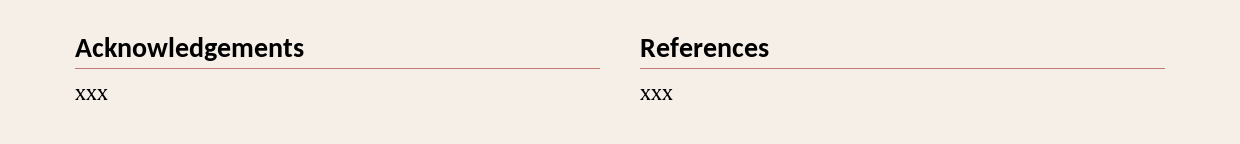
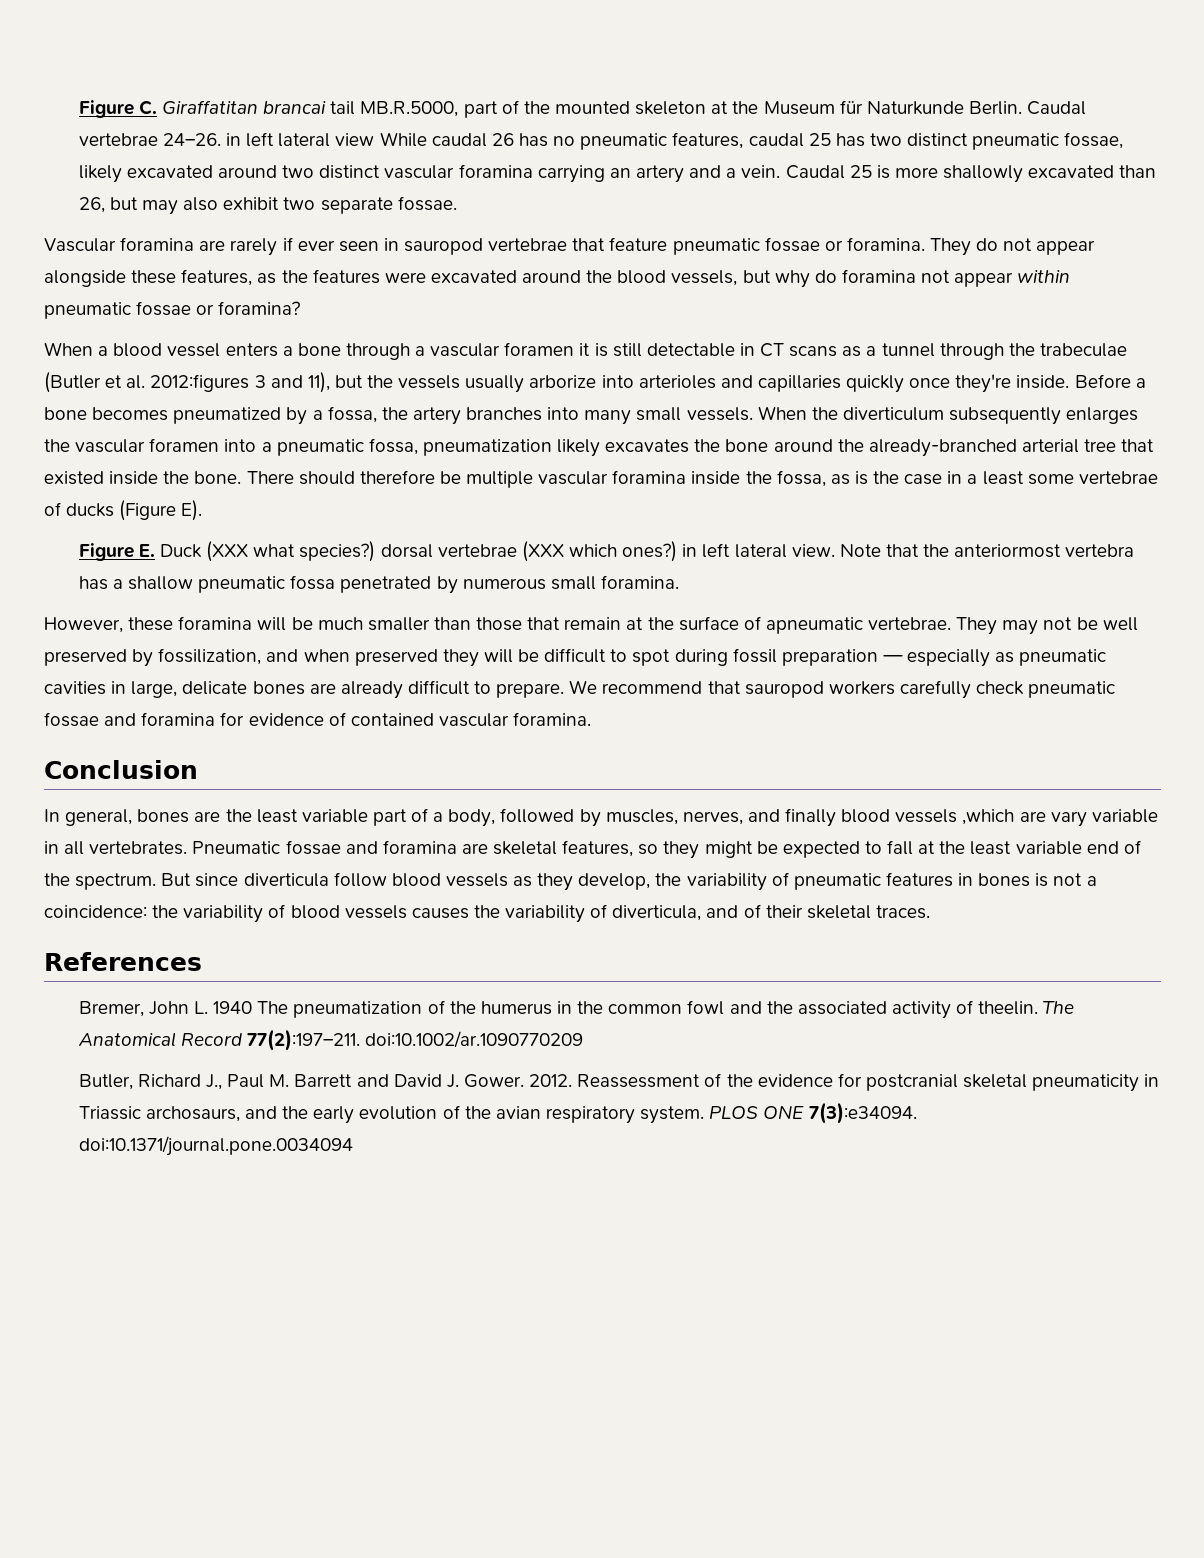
[75,37,304,61] [75,89,108,100] [640,37,769,57] [640,89,673,100] Acknowledgements // XXX // References // XXX -> [78,100,1087,118] [78,132,1124,150] [78,164,1157,183] [78,196,457,215] [44,237,1096,256] [44,269,1071,288] [44,301,301,319] [44,342,1127,360] [44,372,1146,393] [44,406,1139,425] [44,438,1155,457] [44,470,1158,488] [44,500,203,521] [78,541,1135,562] [78,575,680,594] [44,616,1138,635] [44,648,1107,667] [44,680,1116,699] [44,712,592,727] [44,760,198,779] [44,808,1158,827] [44,840,1141,859] [44,872,1097,891] [44,904,930,923] [44,952,202,971] [78,1000,1075,1019] [77,1029,584,1051] [78,1073,1160,1092] [78,1102,917,1124] [78,1136,353,1156] Figure C. Giraffatitan brancai tail MB.R.5000, part of the mounted skeleton at the Museum für Naturkunde Berlin. Caudal vertebrae 24–26. in left lateral view While caudal 26 has no pneumatic features, caudal 25 has two distinct pneumatic fossae, likely excavated around two distinct vascular foramina carrying an artery and a vein. Caudal 25 is more shallowly excavated than 26, but may also exhibit two separate fossae. // Vascular foramina are rarely if ever seen in sauropod vertebrae that feature pneumatic fossae or foramina. They do not appear alongside these features, as the features were excavated around the blood vessels, but why do foramina not appear within pneumatic fossae or foramina? // When a blood vessel enters a bone through a vascular foramen it is still detectable in CT scans as a tunnel through the trabeculae (Butler et al. 2012:figures 3 and 11), but the vessels usually arborize into arterioles and capillaries quickly once they're inside. Before a bone becomes pneumatized by a fossa, the artery branches into many small vessels. When the diverticulum subsequently enlarges the vascular foramen into a pneumatic fossa, pneumatization likely excavates the bone around the already-branched arterial tree that existed inside the bone. There should therefore be multiple vascular foramina inside the fossa, as is the case in a least some vertebrae of ducks (Figure E). // Figure E. Duck (XXX what species?) dorsal vertebrae (XXX which ones?) in left lateral view. Note that the anteriormost vertebra has a shallow pneumatic fossa penetrated by numerous small foramina. // However, these foramina will be much smaller than those that remain at the surface of apneumatic vertebrae. They may not be well preserved by fossilization, and when preserved they will be difficult to spot during fossil preparation — especially as pneumatic cavities in large, delicate bones are already difficult to prepare. We recommend that sauropod workers carefully check pneumatic fossae and foramina for evidence of contained vascular foramina. // Conclusion // In general, bones are the least variable part of a body, followed by muscles, nerves, and finally blood vessels ,which are vary variable in all vertebrates. Pneumatic fossae and foramina are skeletal features, so they might be expected to fall at the least variable end of the spectrum. But since diverticula follow blood vessels as they develop, the variability of pneumatic features in bones is not a coincidence: the variability of blood vessels causes the variability of diverticula, and of their skeletal traces. // References // Bremer, John L. 1940 The pneumatization of the humerus in the common fowl and the associated activity of theelin. The Anatomical Record 77(2):197–211. doi:10.1002/ar.1090770209 // Butler, Richard J., Paul M. Barrett and David J. Gower. 2012. Reassessment of the evidence for postcranial skeletal pneumaticity in Triassic archosaurs, and the early evolution of the avian respiratory system. PLOS ONE 7(3):e34094. doi:10.1371/journal.pone.0034094

